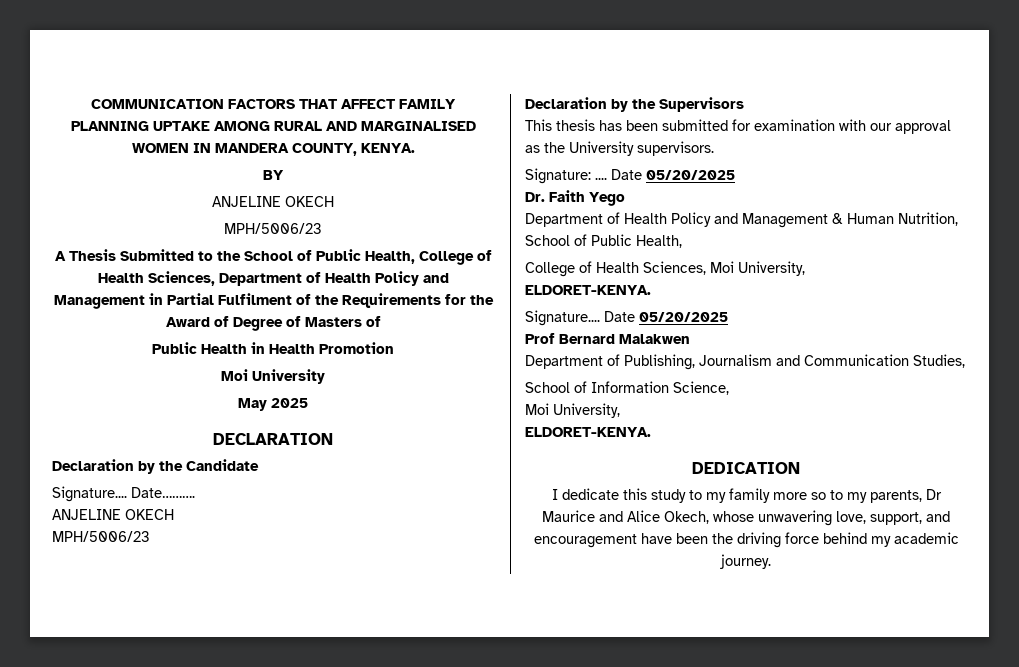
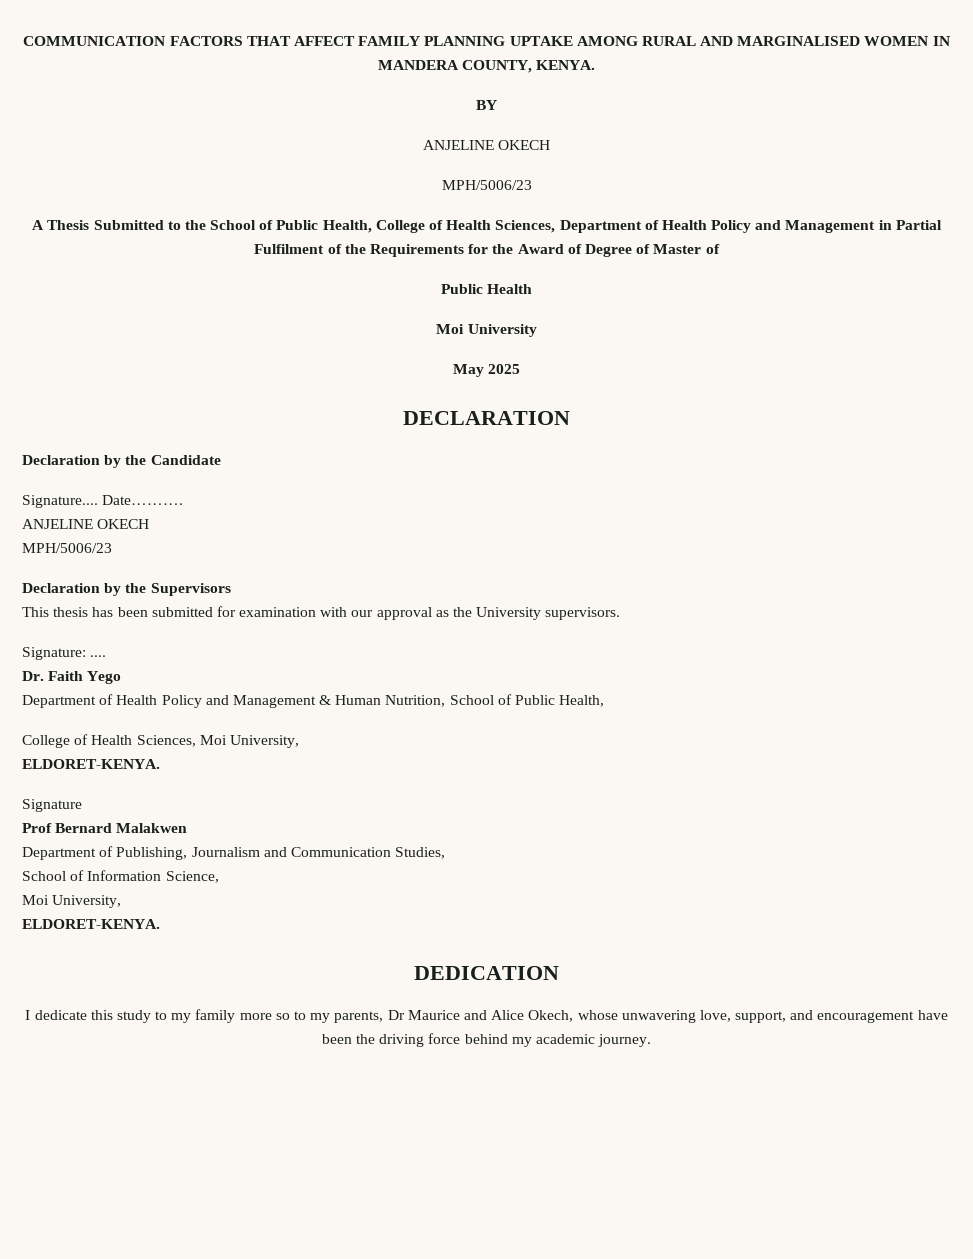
[304,317,362,327] Masters -> [653,244,702,254] Master
[251,342,394,354] in Health Promotion -> (533, 289) none
[611,169,735,180] Date 05/20/2025 -> (107, 656) none
[525,310,728,326] Signature.... Date 05/20/2025 -> [22,799,82,812] Signature

